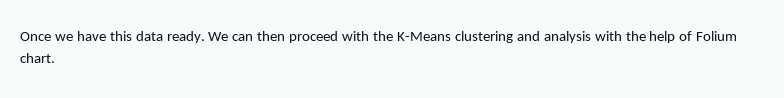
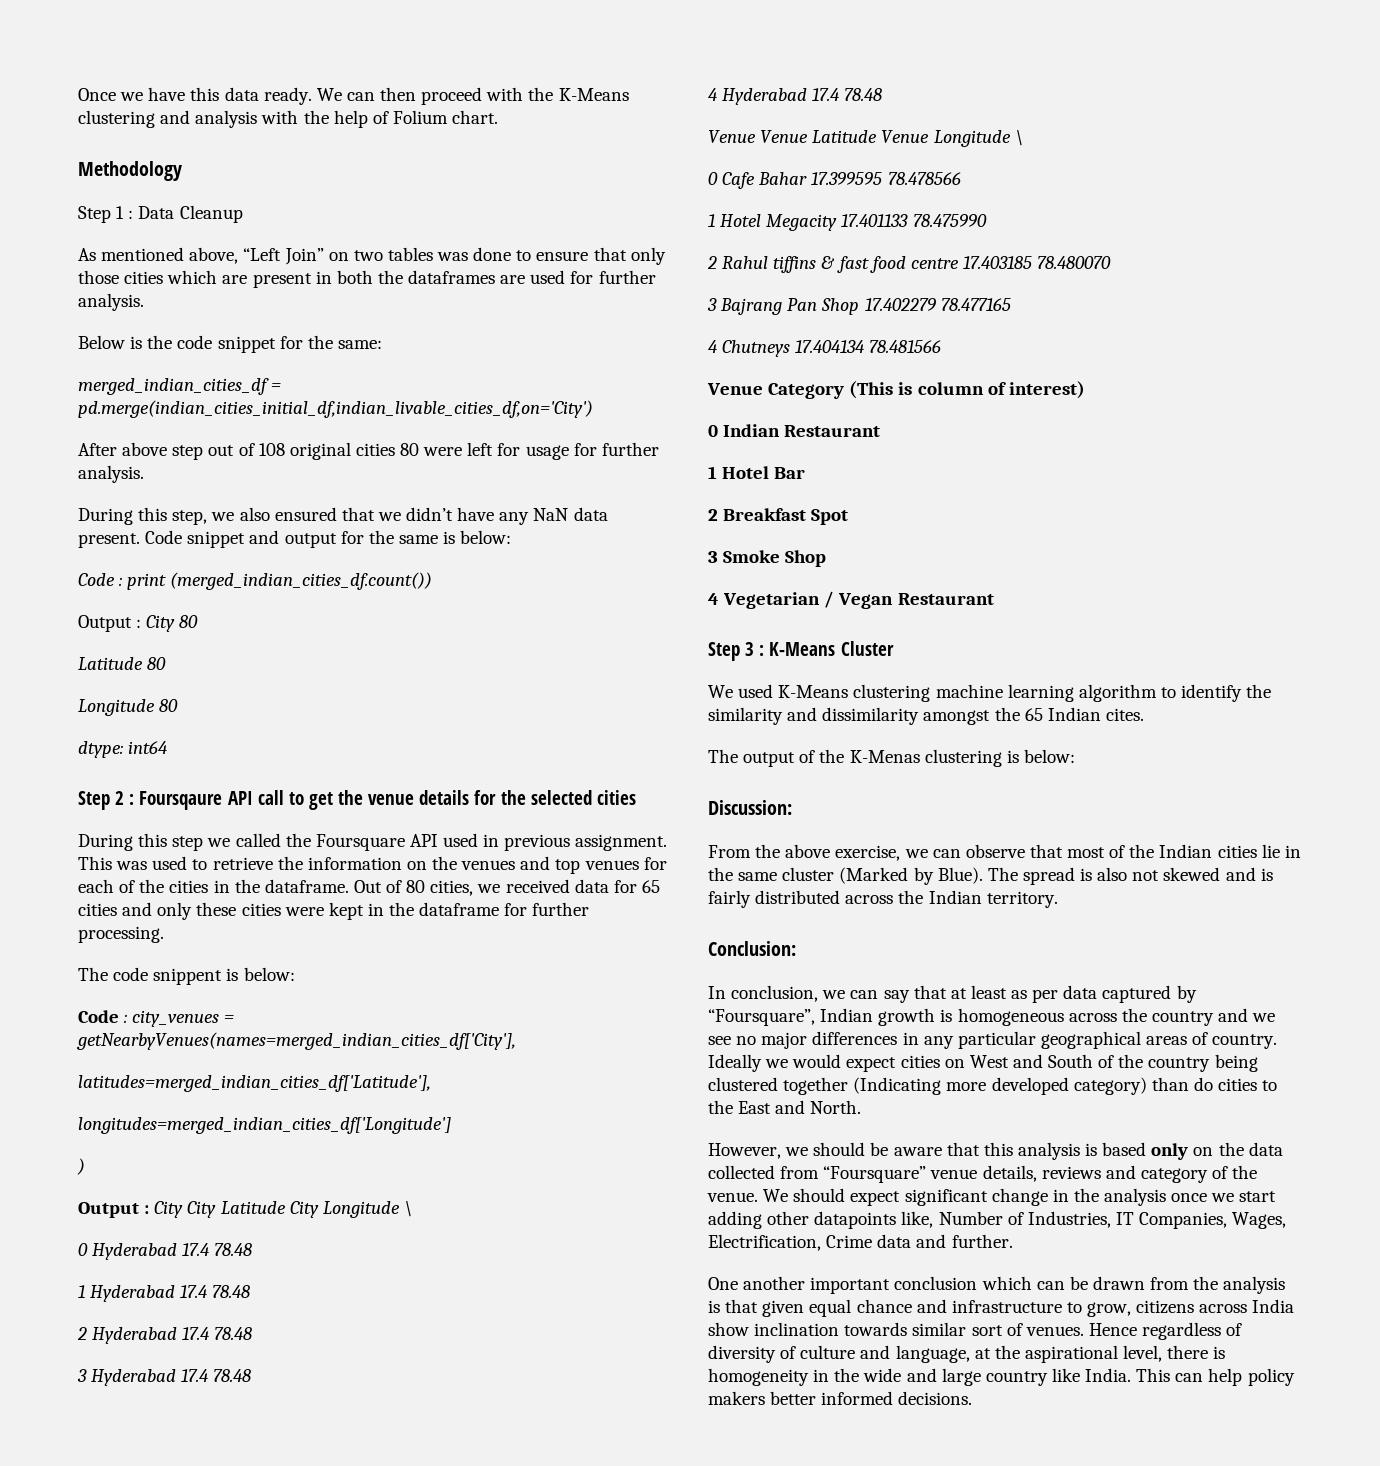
(55, 58) none -> [78,161,182,181] [78,205,243,223] [78,247,666,265] [78,270,656,288] [78,293,144,311] [78,335,382,353] [78,378,282,395] [78,400,593,418] [78,442,659,460] [78,465,144,483] [78,507,608,525] [78,530,512,548] [78,572,433,590] [78,615,199,632] [78,657,167,670] [78,699,179,716] [78,741,168,758] [78,790,636,810] [78,833,668,851] [78,856,667,874] [78,879,660,896] [78,902,590,920] [78,926,164,943] [78,967,295,985] [78,1010,235,1027] [77,1032,516,1050] [78,1075,431,1092] [78,1117,451,1134] [77,1158,85,1175] [78,1200,413,1218] [78,1243,253,1260] [78,1285,251,1302] [77,1327,253,1344] [77,1369,252,1386] [708,88,883,105] [708,129,1024,147] [708,172,961,189] [708,214,987,231] [707,256,1112,273] [707,298,1011,315] [708,340,942,357] [707,381,1085,399] [708,424,881,437] [708,466,806,479] [708,508,849,525] [708,550,827,567] [708,591,994,609] [708,641,894,661] [708,684,1272,702] [708,707,1144,725] [708,749,1075,767] [708,800,792,815] [708,844,1301,861] [708,867,1273,885] [708,890,1058,908] [708,941,796,956] [708,985,1197,1003] [708,1008,1276,1026] [708,1031,1278,1049] [708,1054,1258,1072] [708,1077,1278,1095] [708,1100,862,1114] [708,1142,1283,1160] [708,1165,1258,1183] [707,1188,1277,1206] [708,1211,1287,1229] [708,1234,1013,1251] [708,1276,1286,1294] [708,1299,1295,1317] [708,1322,1243,1340] [708,1345,1226,1363] [708,1368,1295,1386] [708,1391,973,1405] // Methodology // Step 1 : Data Cleanup // As mentioned above, “Left Join” on two tables was done to ensure that only those cities which are present in both the dataframes are used for further analysis. // Below is the code snippet for the same: // merged_indian_cities_df = pd.merge(indian_cities_initial_df,indian_livable_cities_df,on='City') // After above step out of 108 original cities 80 were left for usage for further analysis. // During this step, we also ensured that we didn’t have any NaN data present. Code snippet and output for the same is below: // Code : print (merged_indian_cities_df.count()) // Output : City 80 // Latitude 80 // Longitude 80 // dtype: int64 // Step 2 : Foursqaure API call to get the venue details for the selected cities // During this step we called the Foursquare API used in previous assignment. This was used to retrieve the information on the venues and top venues for each of the cities in the dataframe. Out of 80 cities, we received data for 65 cities and only these cities were kept in the dataframe for further processing. // The code snippent is below: // Code : city_venues = getNearbyVenues(names=merged_indian_cities_df['City'], // latitudes=merged_indian_cities_df['Latitude'], // longitudes=merged_indian_cities_df['Longitude'] // ) // Output : City City Latitude City Longitude \ // 0 Hyderabad 17.4 78.48 // 1 Hyderabad 17.4 78.48 // 2 Hyderabad 17.4 78.48 // 3 Hyderabad 17.4 78.48 // 4 Hyderabad 17.4 78.48 // Venue Venue Latitude Venue Longitude \ // 0 Cafe Bahar 17.399595 78.478566 // 1 Hotel Megacity 17.401133 78.475990 // 2 Rahul tiffins & fast food centre 17.403185 78.480070 // 3 Bajrang Pan Shop 17.402279 78.477165 // 4 Chutneys 17.404134 78.481566 // Venue Category (This is column of interest) // 0 Indian Restaurant // 1 Hotel Bar // 2 Breakfast Spot // 3 Smoke Shop // 4 Vegetarian / Vegan Restaurant // Step 3 : K-Means Cluster // We used K-Means clustering machine learning algorithm to identify the similarity and dissimilarity amongst the 65 Indian cites. // The output of the K-Menas clustering is below: // Discussion: // From the above exercise, we can observe that most of the Indian cities lie in the same cluster (Marked by Blue). The spread is also not skewed and is fairly distributed across the Indian territory. // Conclusion: // In conclusion, we can say that at least as per data captured by “Foursquare”, Indian growth is homogeneous across the country and we see no major differences in any particular geographical areas of country. Ideally we would expect cities on West and South of the country being clustered together (Indicating more developed category) than do cities to the East and North. // However, we should be aware that this analysis is based only on the data collected from “Foursquare” venue details, reviews and category of the venue. We should expect significant change in the analysis once we start adding other datapoints like, Number of Industries, IT Companies, Wages, Electrification, Crime data and further. // One another important conclusion which can be drawn from the analysis is that given equal chance and infrastructure to grow, citizens across India show inclination towards similar sort of venues. Hence regardless of diversity of culture and language, at the aspirational level, there is homogeneity in the wide and large country like India. This can help policy makers better informed decisions.

